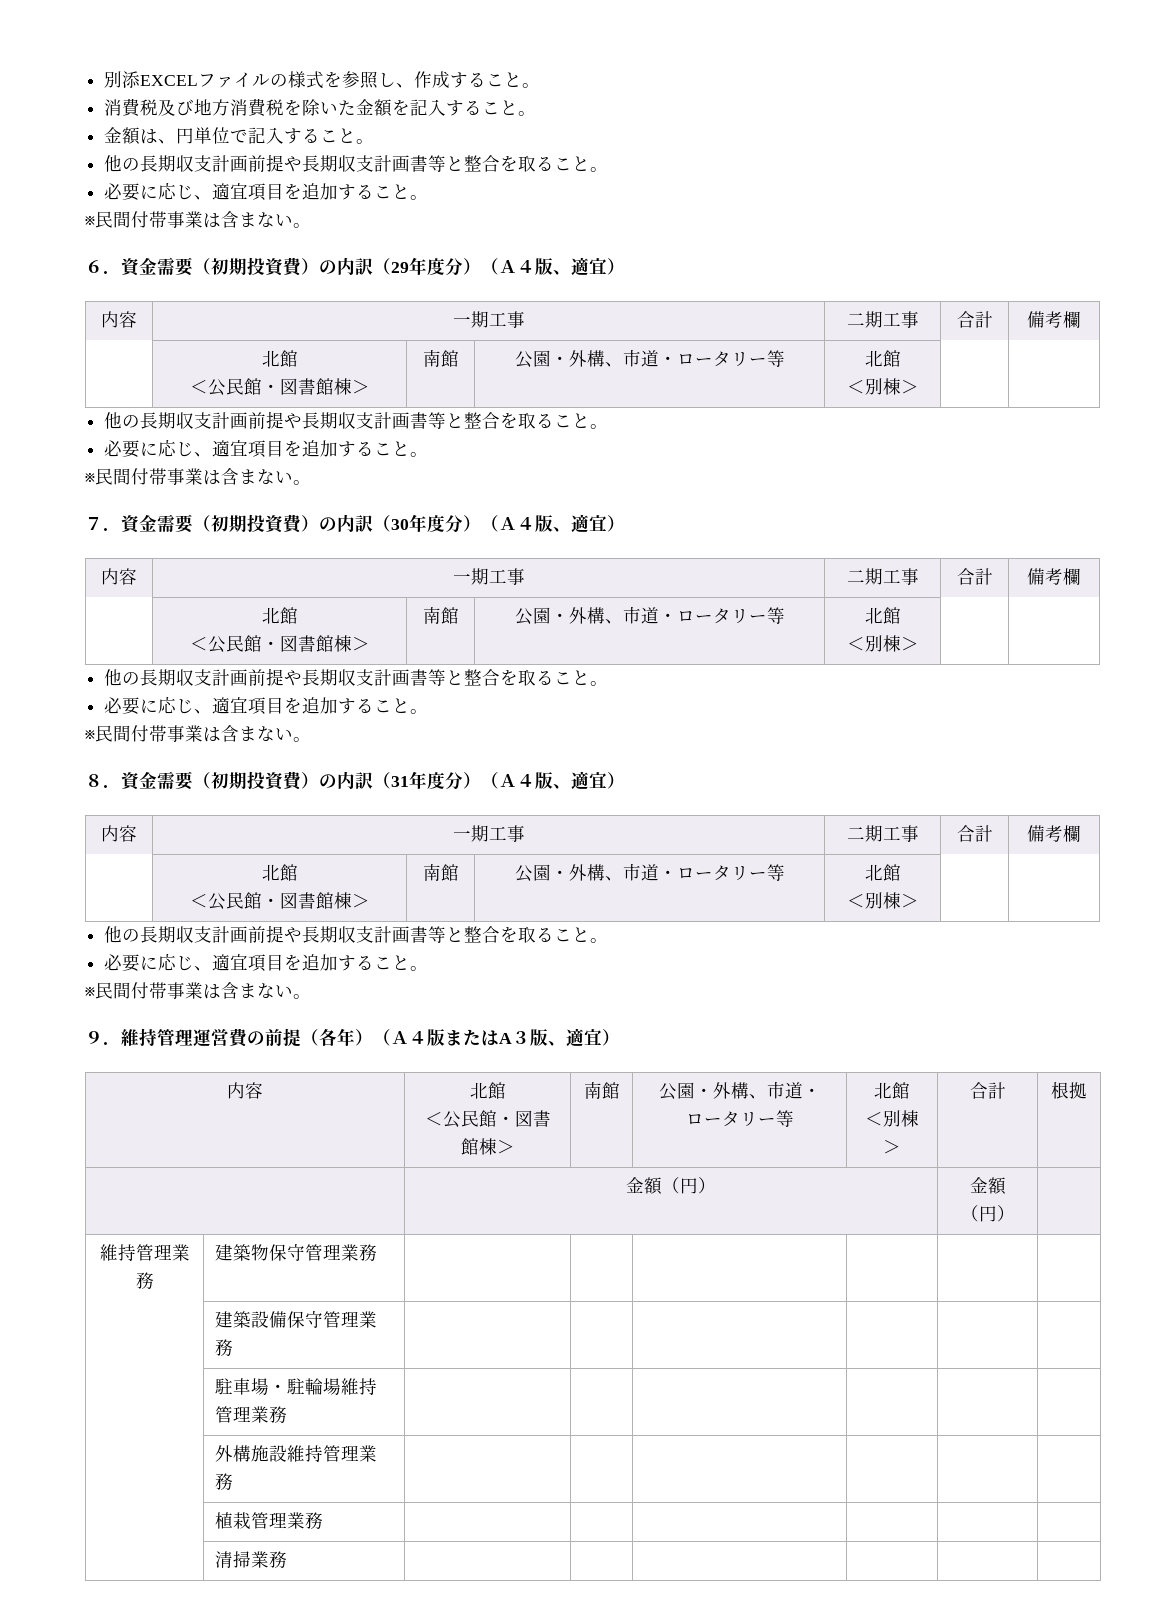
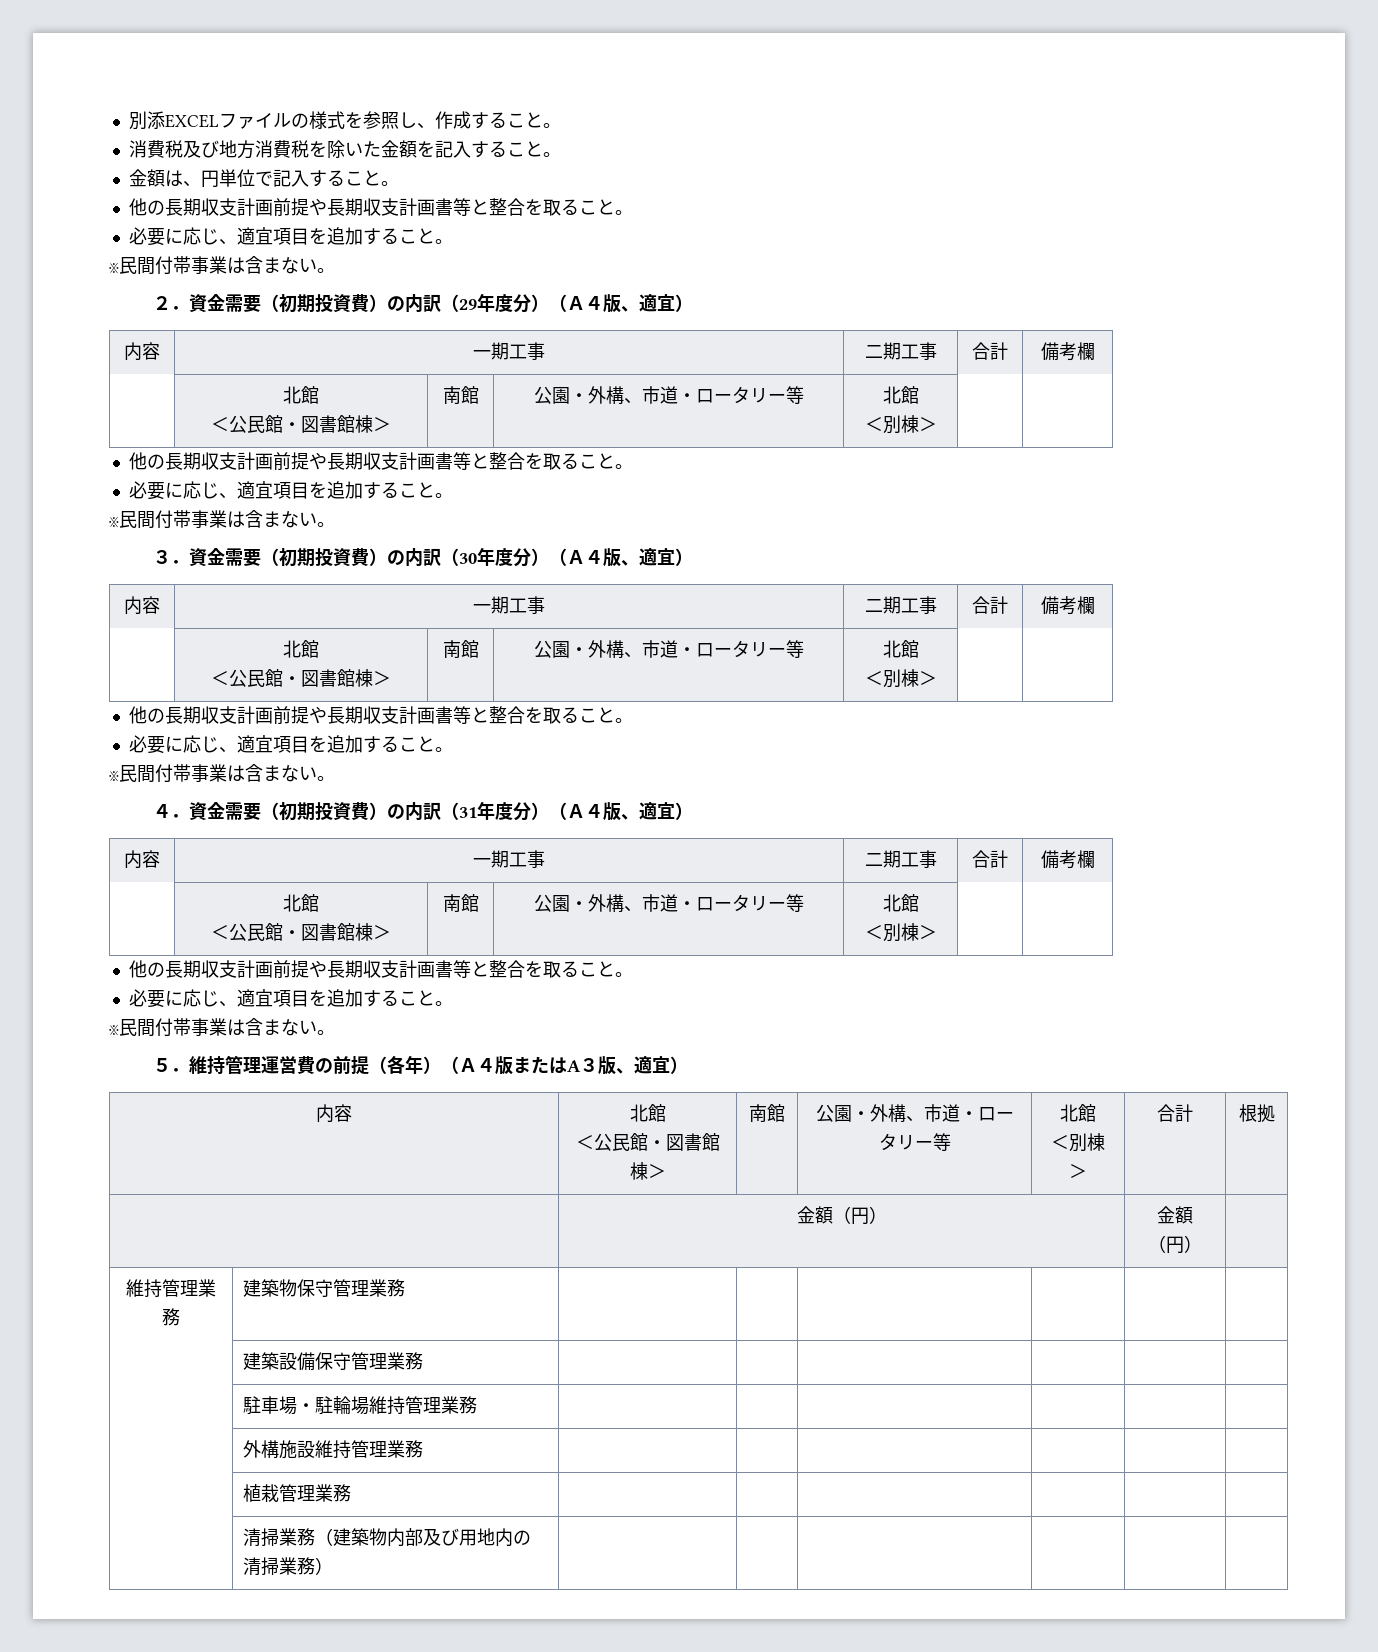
[85,260,103,273] ６ -> [153,296,172,310] ２
[85,517,103,530] ７ -> [153,550,172,564] ３
[85,774,103,787] ８ -> [153,804,172,818] ４
[85,1031,103,1044] ９ -> [153,1058,172,1072] ５
(288, 1559) none -> [315,1528,532,1547] [243,1557,334,1576] （建築物内部及び用地内の清掃業務）

